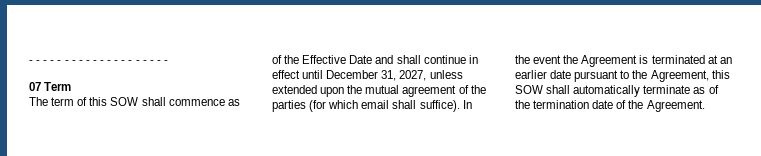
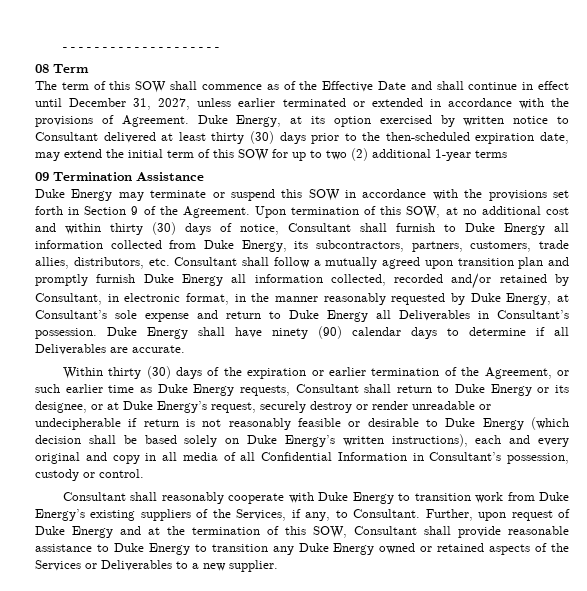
[29,82,41,91] 07 -> [35,64,49,73] 08
[272,85,486,97] [272,100,472,112] [515,55,732,67] [515,70,730,82] [515,85,719,97] [515,100,705,112] extended upon the mutual agreement of the parties (for which email shall suffice). In the event the Agreement is terminated at an earlier date pursuant to the Agreement, this SOW shall automatically terminate as of the termination date of the Agreement. -> [238,98,569,109] [35,115,569,127] [35,131,569,144] [35,148,507,161] [35,172,204,181] [35,189,569,201] [35,206,569,218] [35,222,569,235] [35,240,569,252] [35,257,569,269] [35,273,569,289] [35,293,570,305] [35,310,569,322] [35,326,569,339] [35,344,185,355] [62,366,569,379] [35,384,570,396] [35,401,491,413] [35,417,569,430] [35,434,569,447] [35,452,569,464] [35,469,144,481] [62,492,569,504] [35,509,570,521] [35,526,569,538] [35,543,570,555] [35,560,278,572] earlier terminated or extended in accordance with the provisions of Agreement. Duke Energy, at its option exercised by written notice to Consultant delivered at least thirty (30) days prior to the then-scheduled expiration date, may extend the initial term of this SOW for up to two (2) additional 1-year terms // 09 Termination Assistance // Duke Energy may terminate or suspend this SOW in accordance with the provisions set forth in Section 9 of the Agreement. Upon termination of this SOW, at no additional cost and within thirty (30) days of notice, Consultant shall furnish to Duke Energy all information collected from Duke Energy, its subcontractors, partners, customers, trade allies, distributors, etc. Consultant shall follow a mutually agreed upon transition plan and promptly furnish Duke Energy all information collected, recorded and/or retained by Consultant, in electronic format, in the manner reasonably requested by Duke Energy, at Consultant’s sole expense and return to Duke Energy all Deliverables in Consultant’s possession. Duke Energy shall have ninety (90) calendar days to determine if all Deliverables are accurate. // Within thirty (30) days of the expiration or earlier termination of the Agreement, or such earlier time as Duke Energy requests, Consultant shall return to Duke Energy or its designee, or at Duke Energy’s request, securely destroy or render unreadable or undecipherable if return is not reasonably feasible or desirable to Duke Energy (which decision shall be based solely on Duke Energy’s written instructions), each and every original and copy in all media of all Confidential Information in Consultant’s possession, custody or control. // Consultant shall reasonably cooperate with Duke Energy to transition work from Duke Energy’s existing suppliers of the Services, if any, to Consultant. Further, upon request of Duke Energy and at the termination of this SOW, Consultant shall provide reasonable assistance to Duke Energy to transition any Duke Energy owned or retained aspects of the Services or Deliverables to a new supplier.

